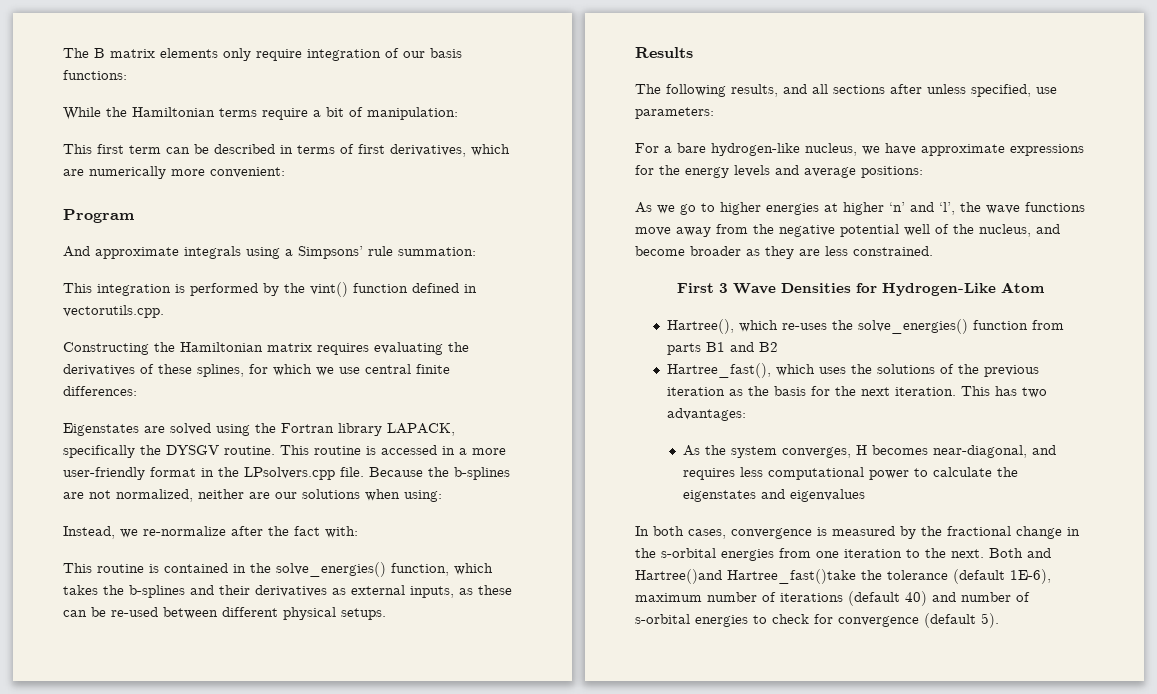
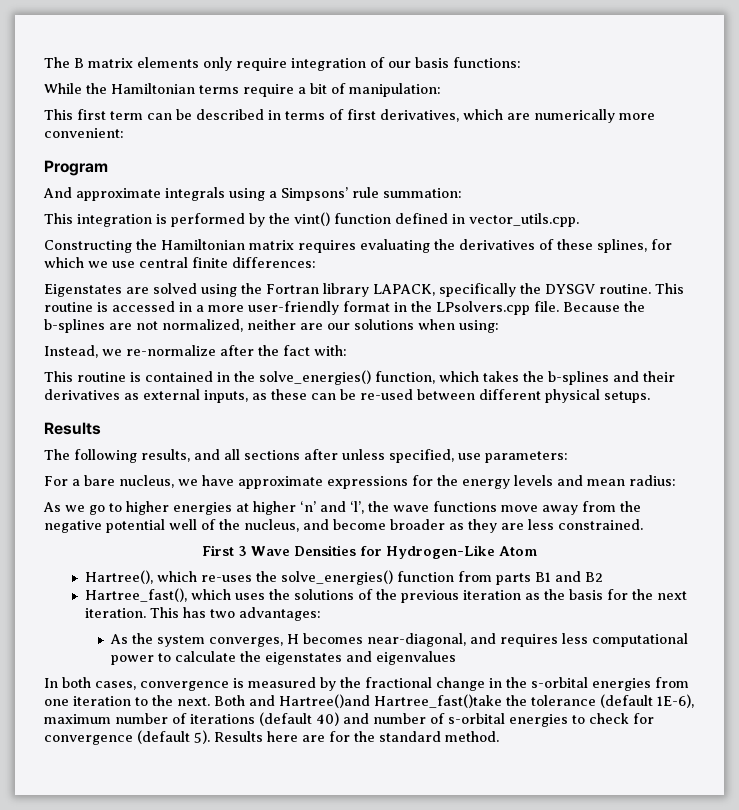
[63,305,164,318] vectorutils.cpp. -> [469,213,579,227] vector_utils.cpp.
[711,143,800,156] hydrogen-like -> (115, 480) none
[804,166,923,178] average positions: -> [587,475,676,486] mean radius:
(999, 620) none -> [214,731,499,742] Results here are for the standard method.

